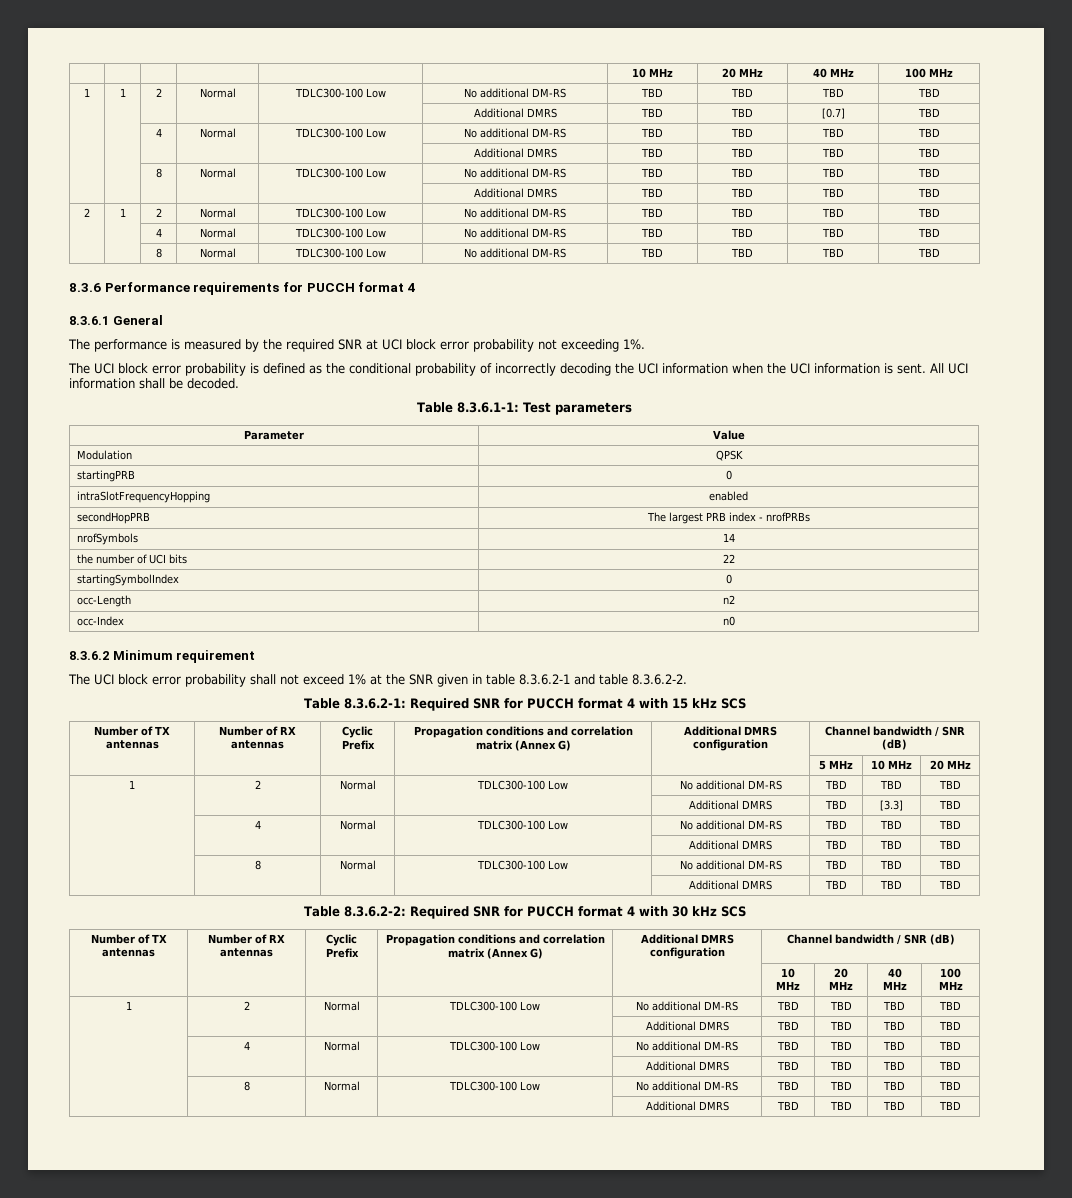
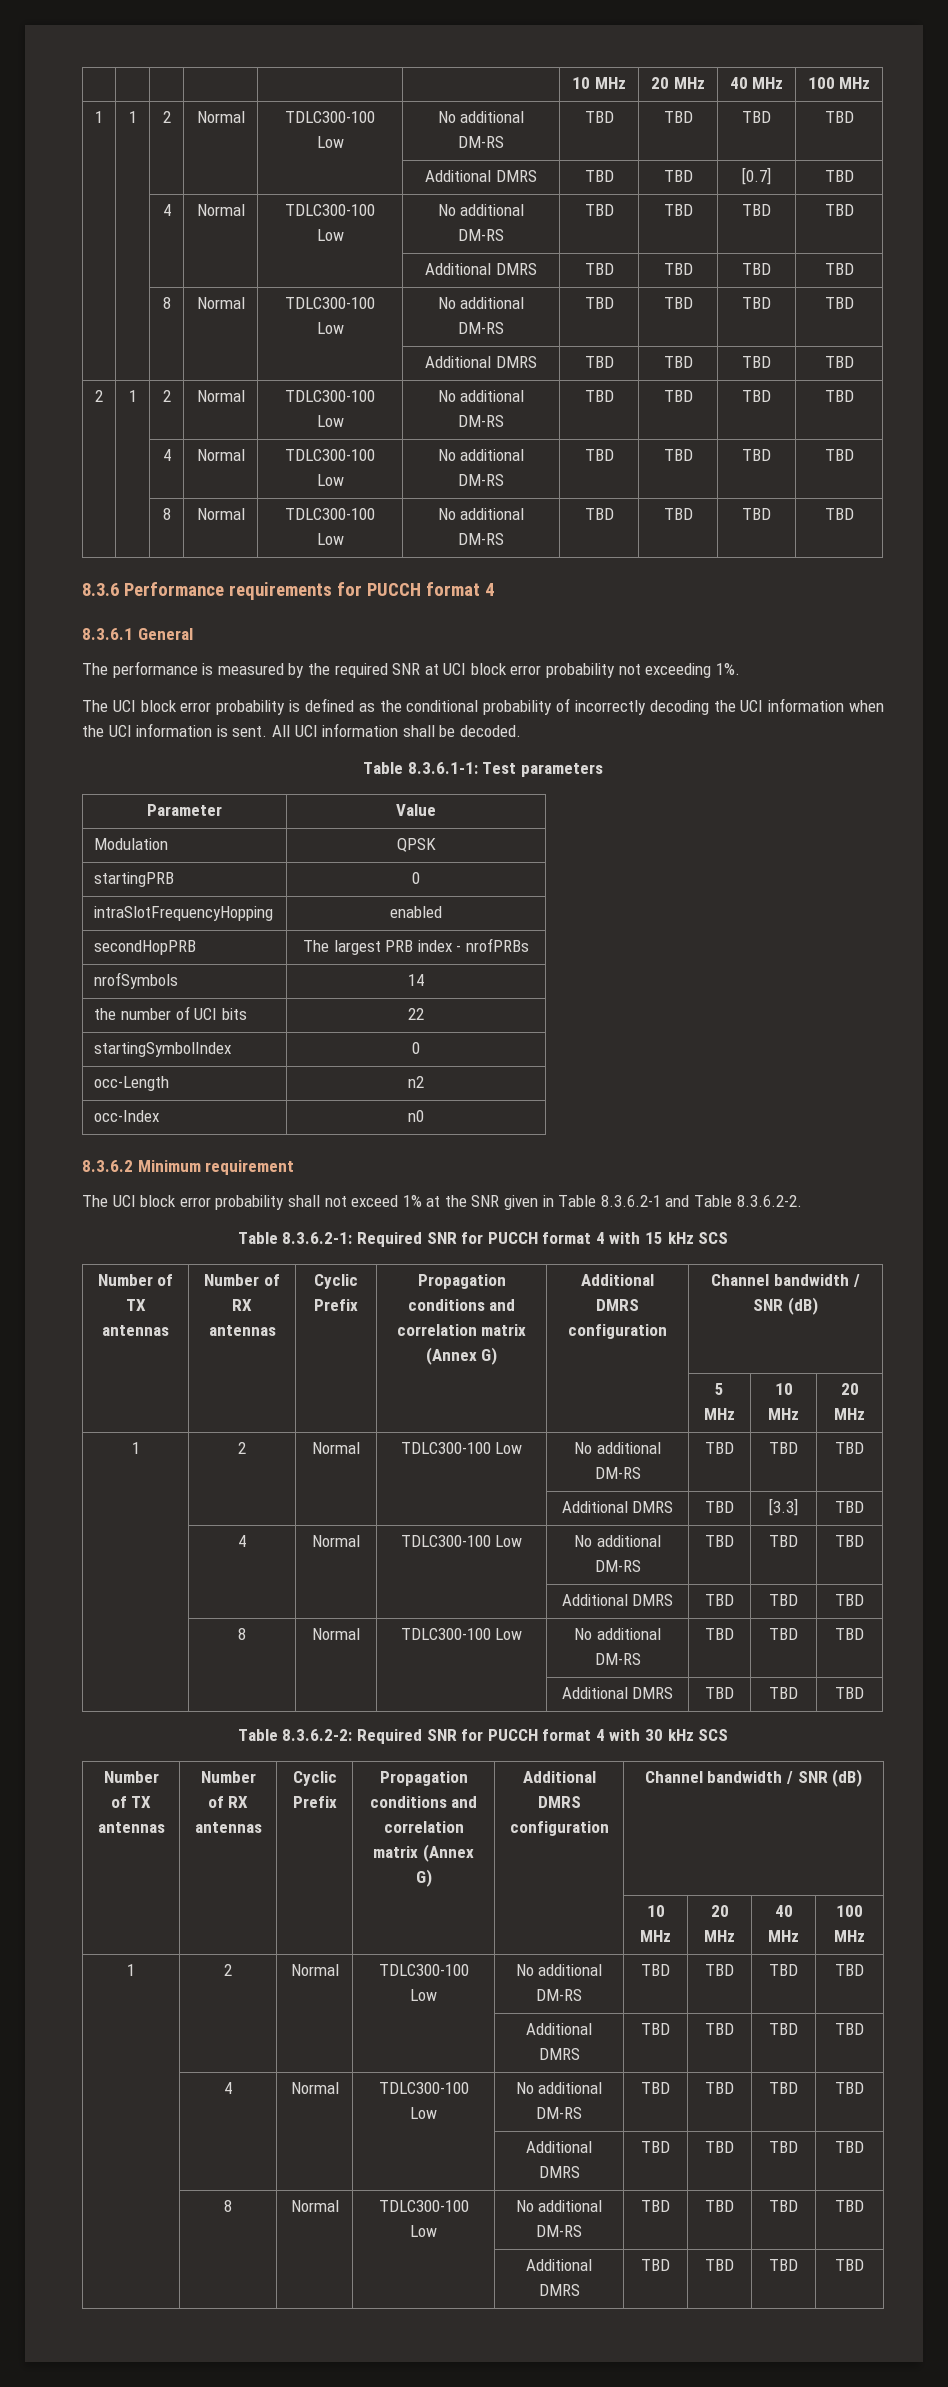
[486,674,515,685] table -> [558,1195,597,1207] Table
[599,674,628,685] table -> [694,1195,733,1207] Table

